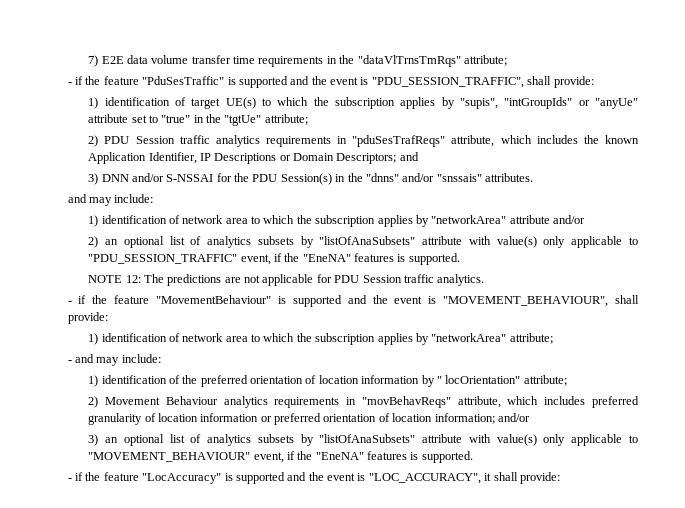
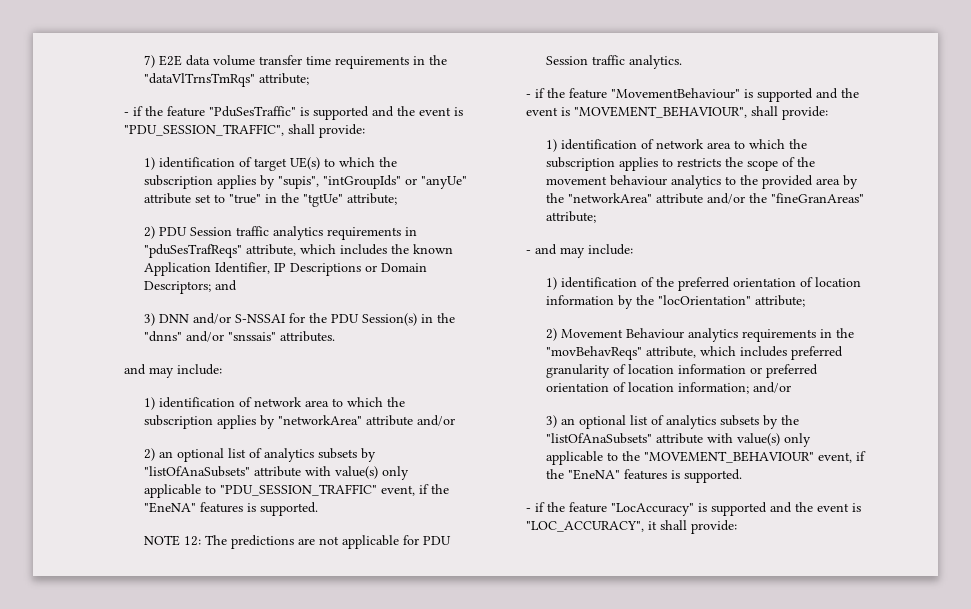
[415,333,507,345] by "networkArea" -> [662,157,816,171] [546,175,859,189] [546,193,865,204] to restricts the scope of the movement behaviour analytics to the provided area by the "networkArea" attribute and/or the "fineGranAreas"
[436,375,521,384] " locOrientation" -> [636,295,752,305] the "locOrientation"
(357, 401) none -> [836,328,855,338] the
[319,434,638,446] "listOfAnaSubsets" attribute with value(s) only applicable to -> [781,415,800,425] [546,433,812,447] [546,451,641,465] the "listOfAnaSubsets" attribute with value(s) only applicable to the

